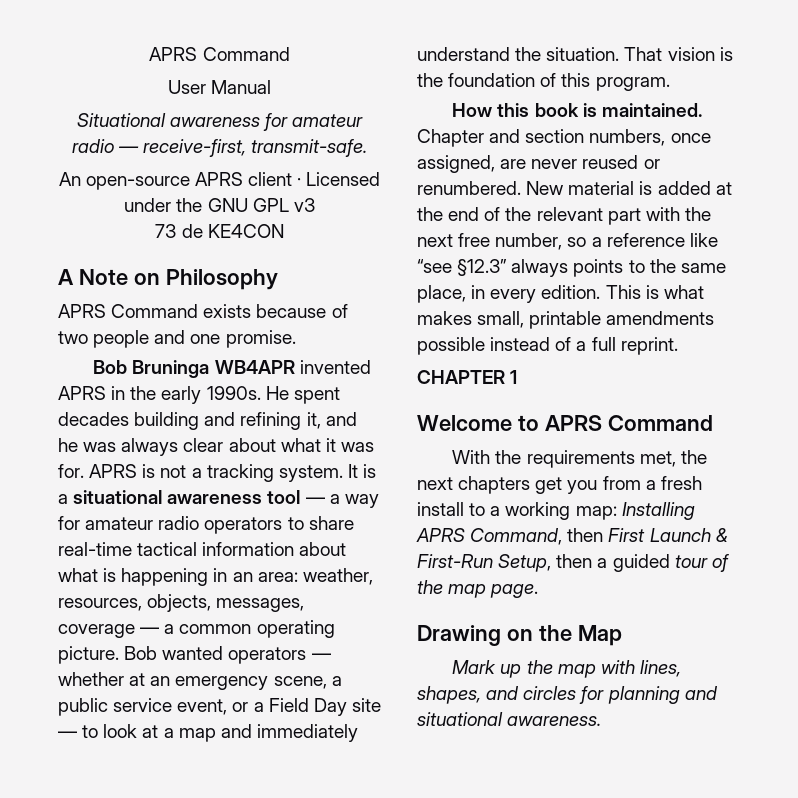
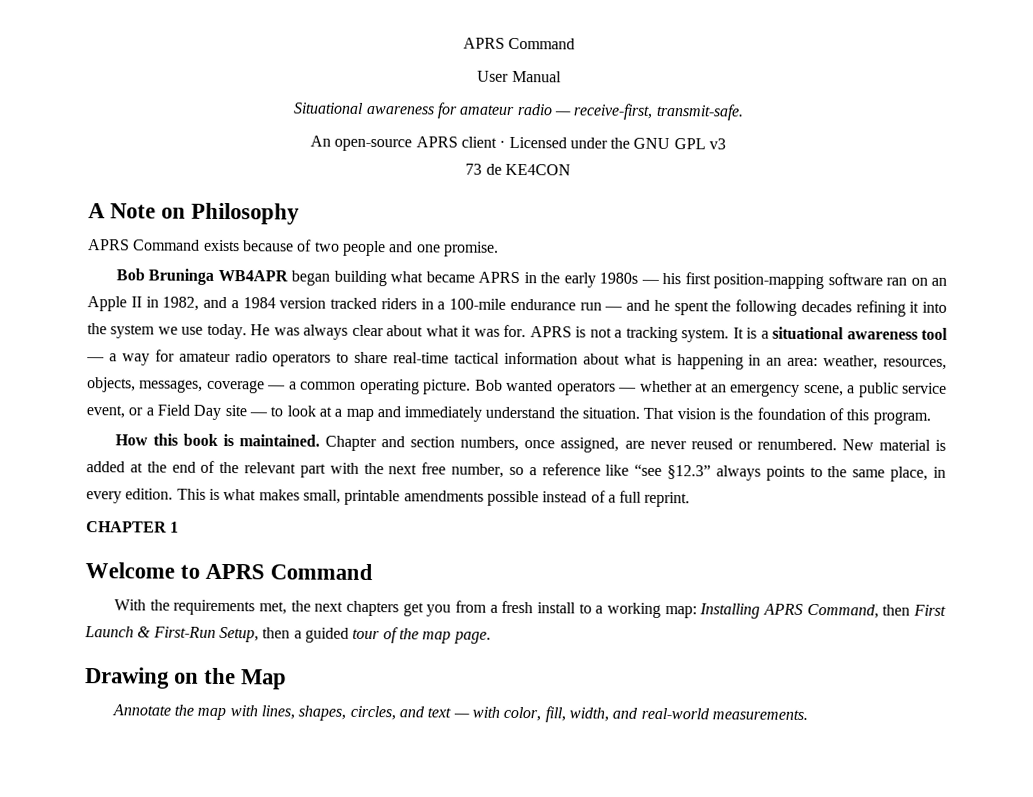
[299,360,371,374] [58,386,340,404] [58,412,357,430] [58,438,78,452] invented APRS in the early 1990s. He spent decades building and refining it, and he -> [291,270,948,290] [87,296,947,317] [87,323,271,340] began building what became APRS in the early 1980s — his first position-mapping software ran on an Apple II in 1982, and a 1984 version tracked riders in a 100-mile endurance run — and he spent the following decades refining it into the system we use today. He
[452,660,522,678] Mark up -> [111,704,171,716] Annotate
[486,686,718,704] [417,712,602,726] and circles for planning and situational awareness. -> [349,705,808,723] circles, and text — with color, fill, width, and real-world measurements.

